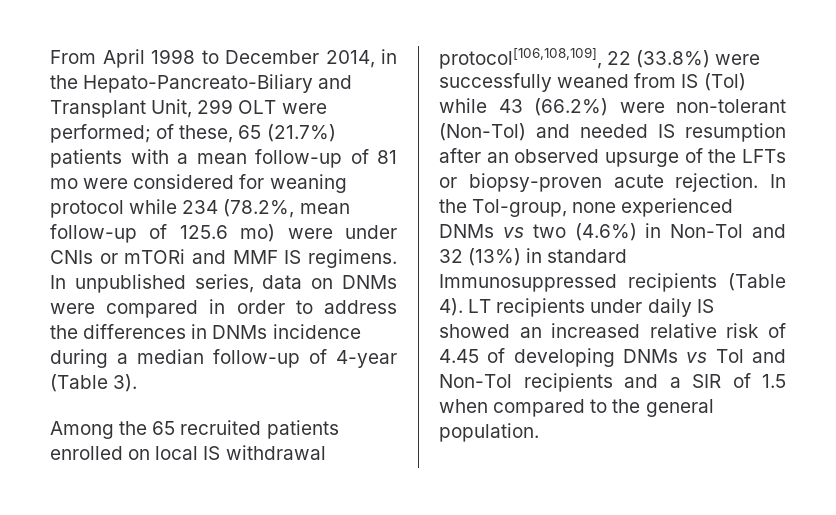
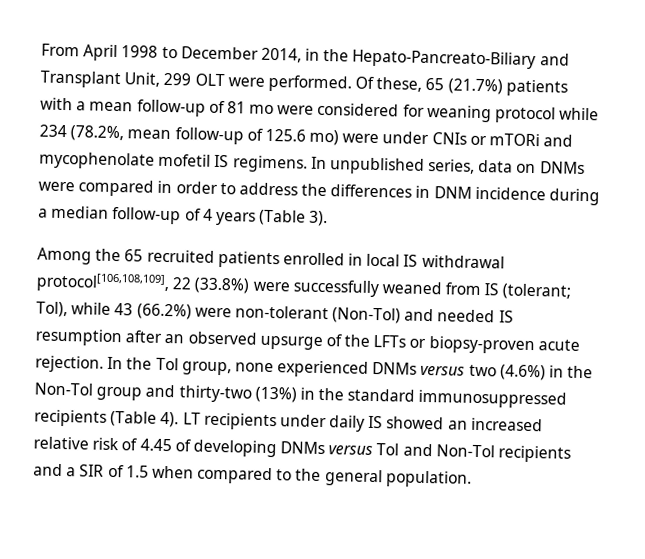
[50,124,175,143] performed; of -> [267,74,375,93] performed. Of
[232,250,278,264] MMF -> [39,151,212,170] mycophenolate mofetil
[212,325,268,339] DNMs -> [433,186,472,199] DNM
[336,350,397,368] 4-year -> [202,208,256,226] 4 years
[128,449,151,460] on -> [348,253,364,266] in
[703,73,746,91] (Tol) -> [502,283,572,300] [36,301,68,318] (tolerant; Tol),
[472,199,568,217] Tol-group, -> [155,357,232,376] Tol group,
[502,227,524,238] vs -> [420,364,466,376] versus
[670,224,786,238] [439,248,628,266] [439,274,617,292] Non-Tol and 32 (13%) in standard Immunosuppressed -> [567,365,594,379] [34,382,568,409] the Non-Tol group and thirty-two (13%) in the standard immunosuppressed
[686,352,708,363] vs -> [328,444,374,456] versus

